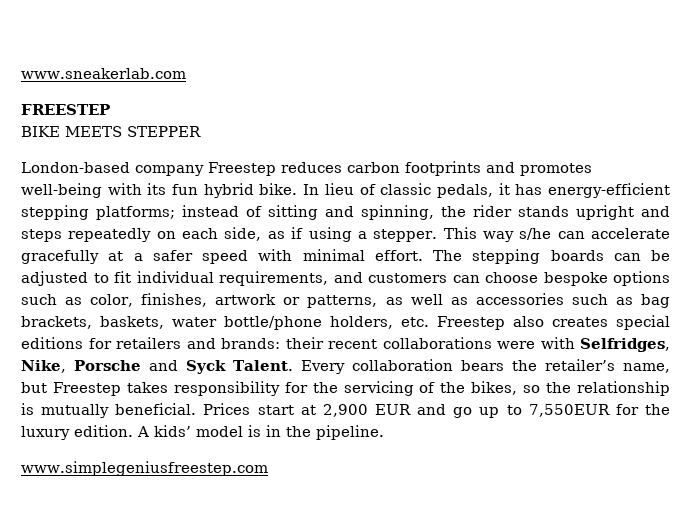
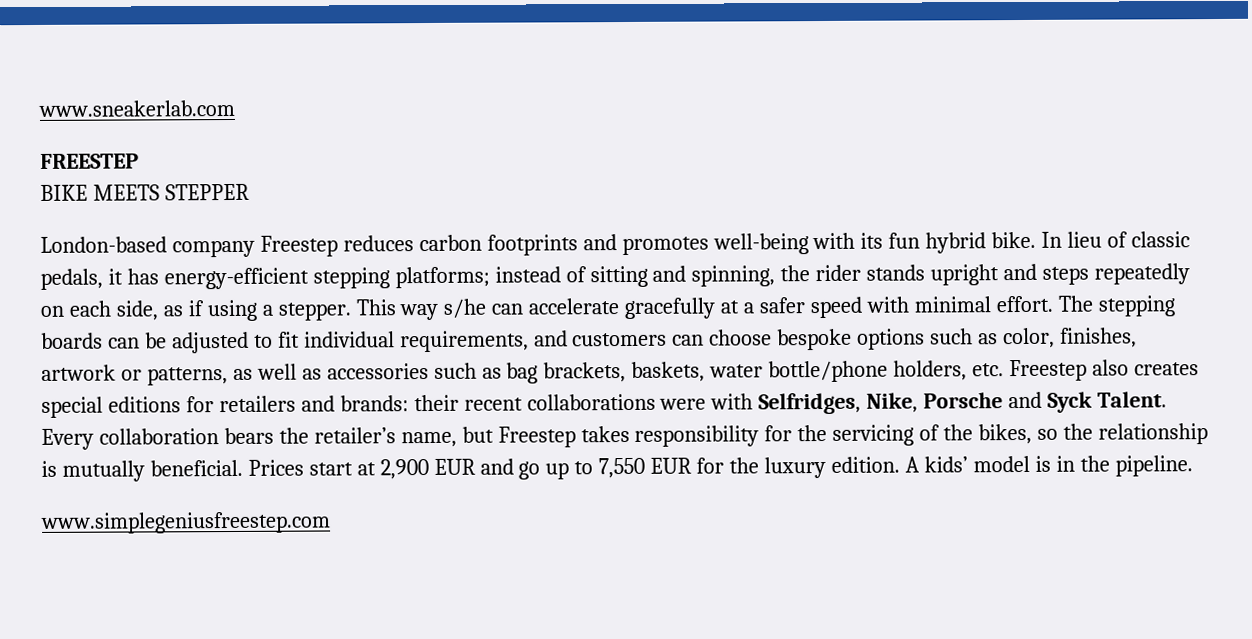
[528,404,610,417] 7,550EUR -> [598,457,693,479] 7,550 EUR

